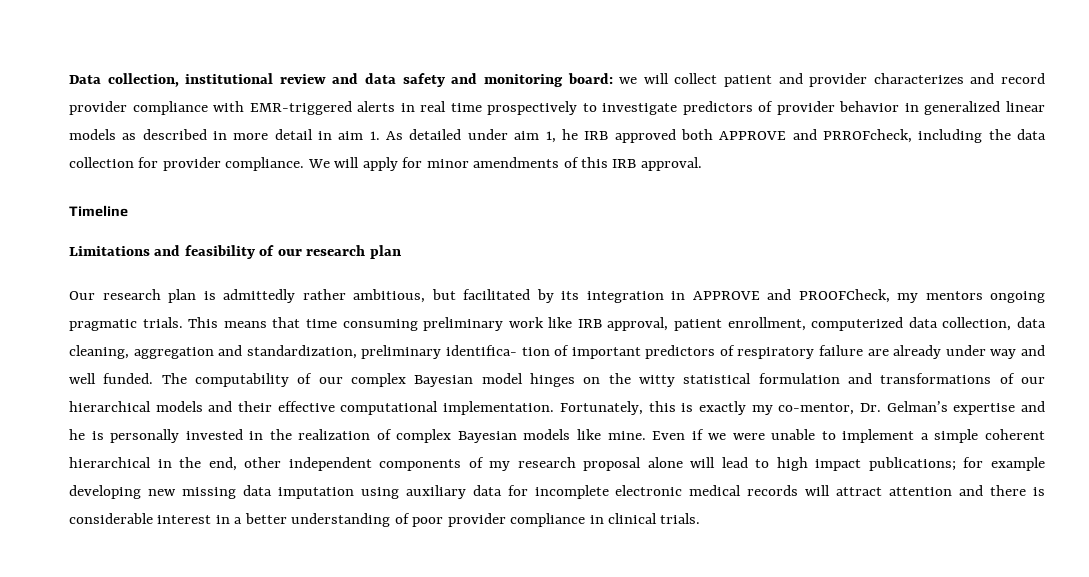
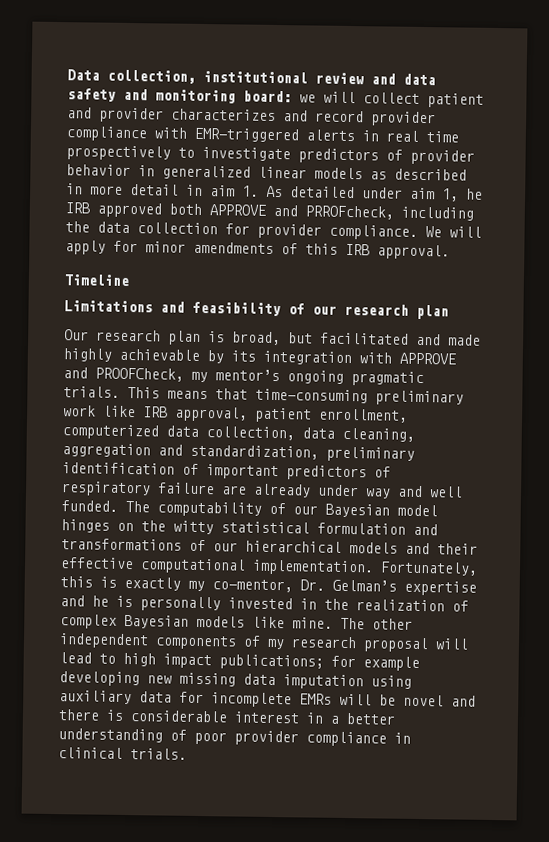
[223,289,530,303] admittedly rather ambitious, but facilitated -> [232,331,481,346] [63,348,200,362] broad, but facilitated and made highly achievable
[671,291,685,300] in -> [359,352,392,364] with
[925,291,983,300] mentors -> [215,369,280,382] mentor’s
[305,319,418,331] time consuming -> [255,388,368,404] time-consuming
[445,345,550,356] identifica- tion -> [62,462,175,475] identification
[351,373,407,387] complex -> (318, 510) none
[652,429,1045,443] [69,457,237,471] Even if we were unable to implement a simple coherent hierarchical in the end, -> [340,617,365,630] The
[647,457,683,468] alone -> (429, 645) none
[615,485,953,496] electronic medical records will attract attention -> [299,693,444,707] EMRs will be novel

